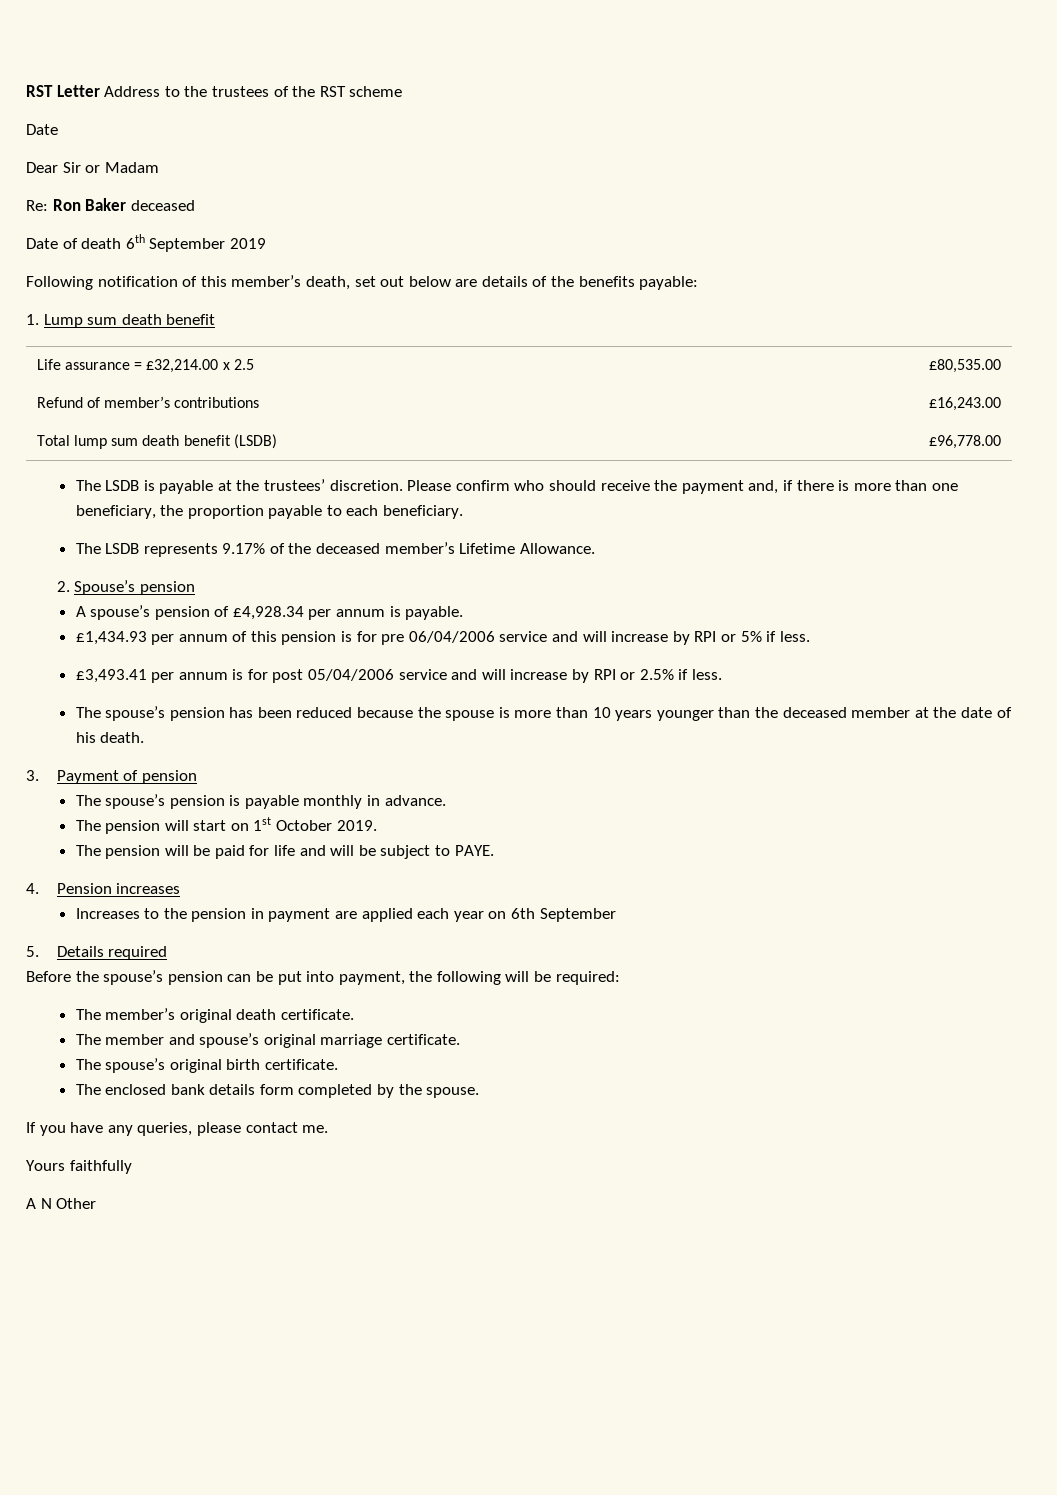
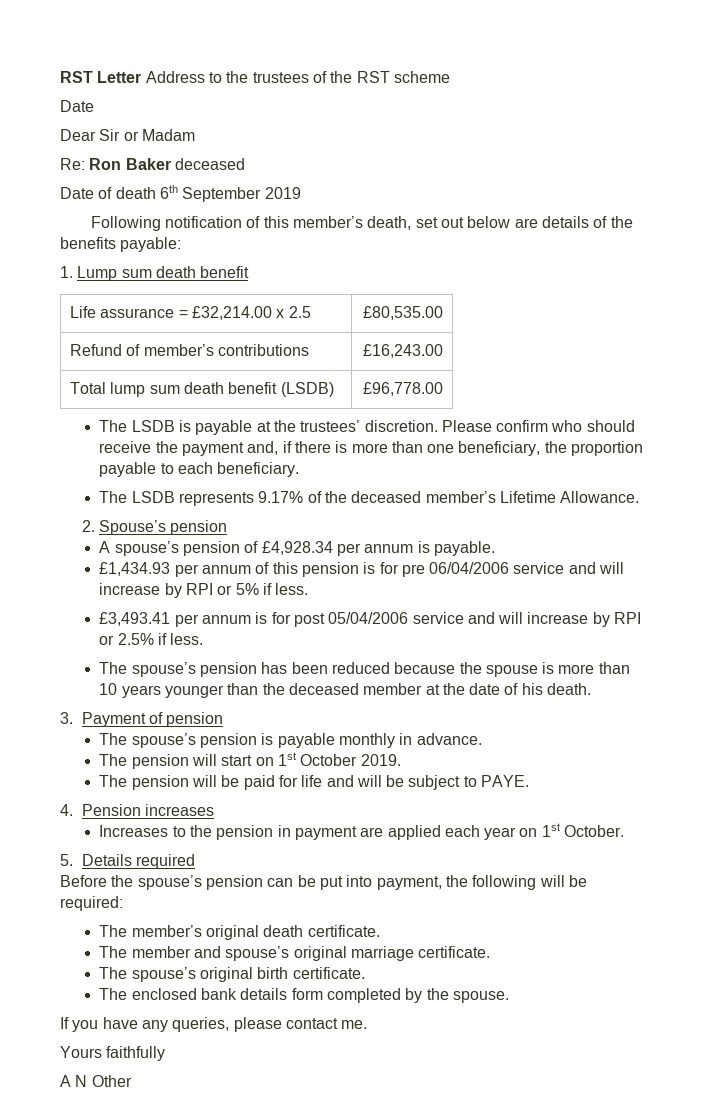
[511,908,616,922] 6th September -> [541,823,625,837] 1st October.

